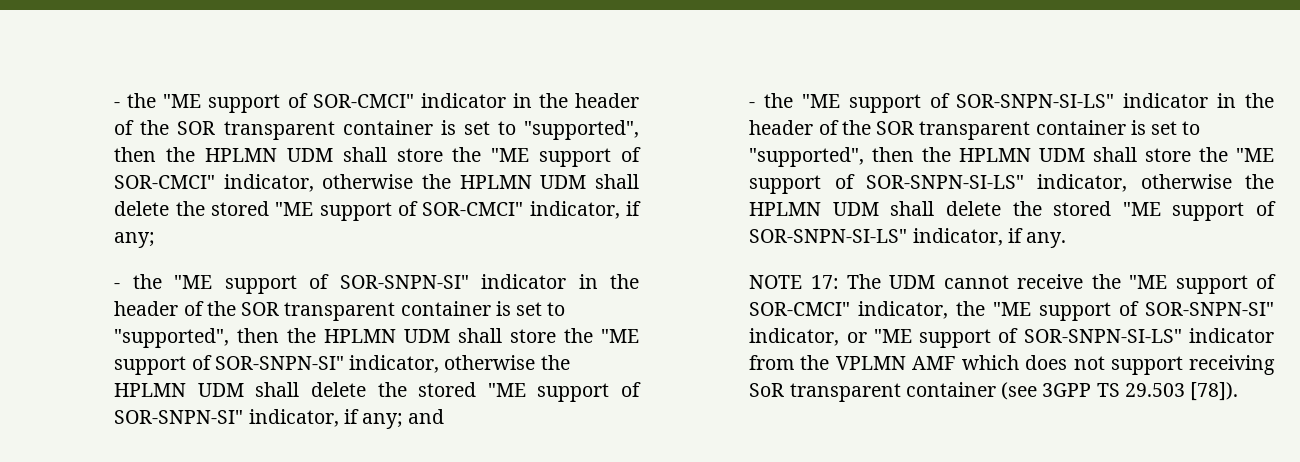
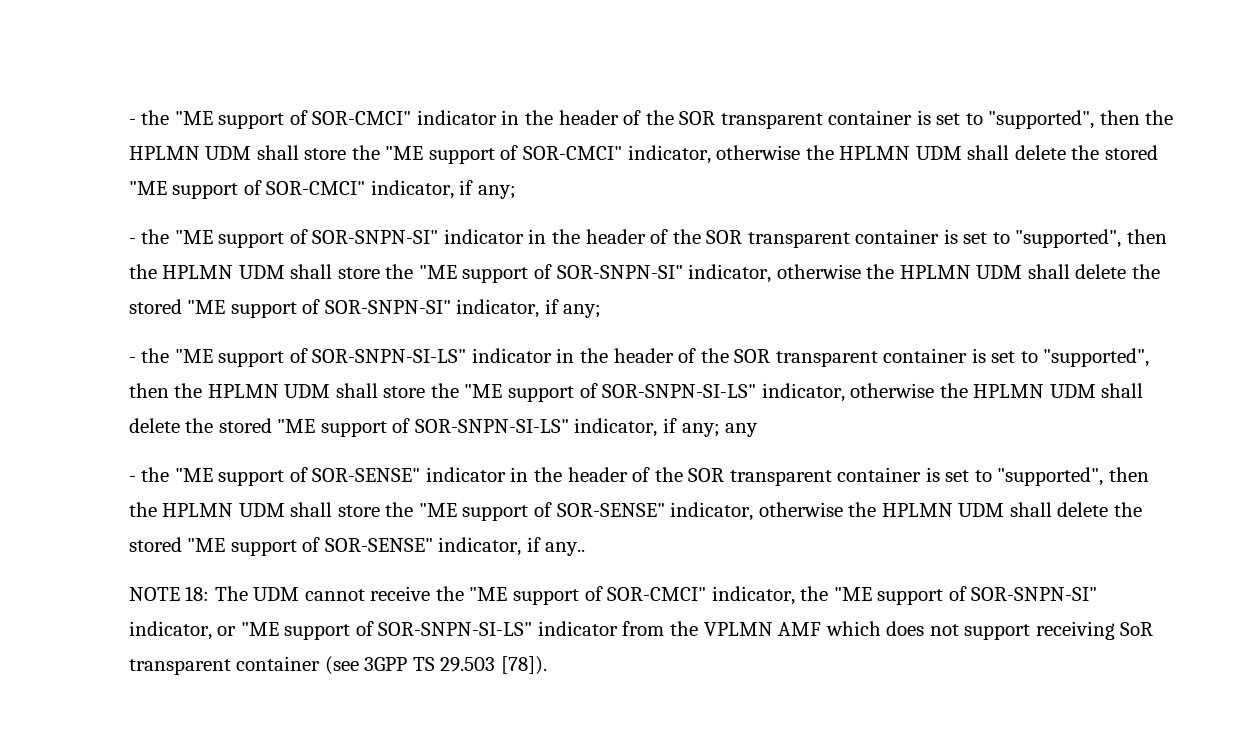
[408,409,445,424] and -> (602, 311) none
[1026,232,1067,248] any. -> [681,423,759,437] [128,467,1149,486] [128,502,1142,521] [128,537,586,556] any; any // - the "ME support of SOR-SENSE" indicator in the header of the SOR transparent container is set to "supported", then the HPLMN UDM shall store the "ME support of SOR-SENSE" indicator, otherwise the HPLMN UDM shall delete the stored "ME support of SOR-SENSE" indicator, if any..
[810,275,839,289] 17: -> [185,586,210,601] 18:

